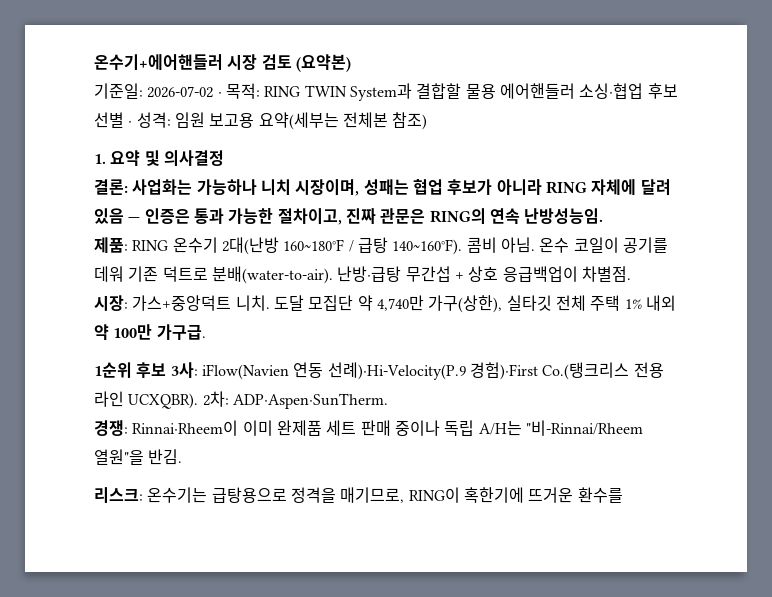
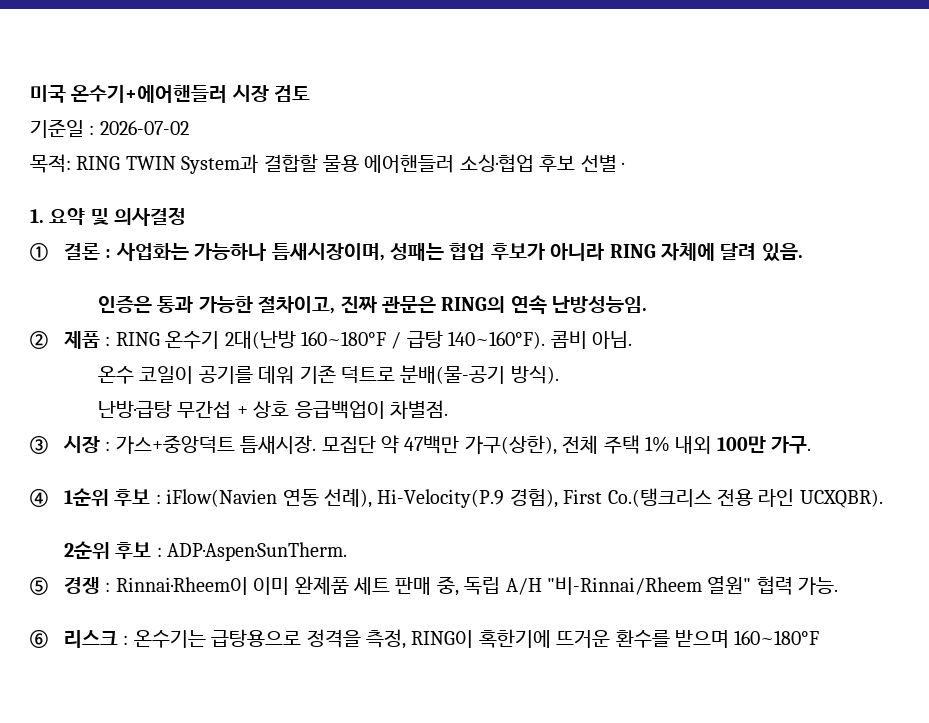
(94, 62) none -> [30,85,66,103] 미국
[295,54,351,72] [94,83,143,99] (요약본) // 기준일: -> [30,119,95,138] // 기준일 :
[217,92,222,97] · -> (189, 127) //
[136,112,428,130] [94,150,224,166] [94,179,360,196] 성격: 임원 보고용 요약(세부는 전체본 참조) // 1. 요약 및 의사결정 // 결론: 사업화는 가능하나 니치 시장이며, -> [30,207,187,226] [30,242,385,262] // 1. 요약 및 의사결정 // ① 결론 : 사업화는 가능하나 틈새시장이며,
[94,208,141,224] 있음 — -> [761,243,803,261] 있음. //
[94,237,128,253] 제품: -> [30,330,111,350] ② 제품 :
(535, 245) none -> (632, 340) //
[211,266,333,284] 분배(water-to-air). -> [400,365,559,384] 분배(물-공기 방식). //
[94,295,552,313] 시장: 가스+중앙덕트 니치. 도달 모집단 약 4,740만 가구(상한), 실타깃 -> [30,435,557,455] ③ 시장 : 가스+중앙덕트 틈새시장. 모집단 약 47백만 가구(상한),
[94,324,206,340] 약 100만 가구급. // -> [716,436,812,454] [30,488,48,508] 100만 가구. // ④
[170,362,198,378] 3사: -> [155,494,161,504] :
[327,362,538,380] 선례)·Hi-Velocity(P.9 경험)·First -> [323,488,603,508] 선례), Hi-Velocity(P.9 경험), First
[202,391,388,409] [94,420,128,436] 2차: ADP·Aspen·SunTherm. // 경쟁: -> [63,541,348,561] [30,576,111,596] // 2순위 후보 : ADP·Aspen·SunTherm. // ⑤ 경쟁 :
[394,420,643,436] [94,449,183,465] [94,487,143,503] 중이나 독립 A/H는 "비-Rinnai/Rheem 열원"을 반김. // 리스크: -> [436,576,839,596] [30,629,129,649] 중, 독립 A/H "비-Rinnai/Rheem 열원" 협력 가능. // ⑥ 리스크 :
[340,487,405,503] 매기므로, -> [365,629,406,649] 측정,
(623, 495) none -> [674,630,820,648] 받으며 160~180°F

